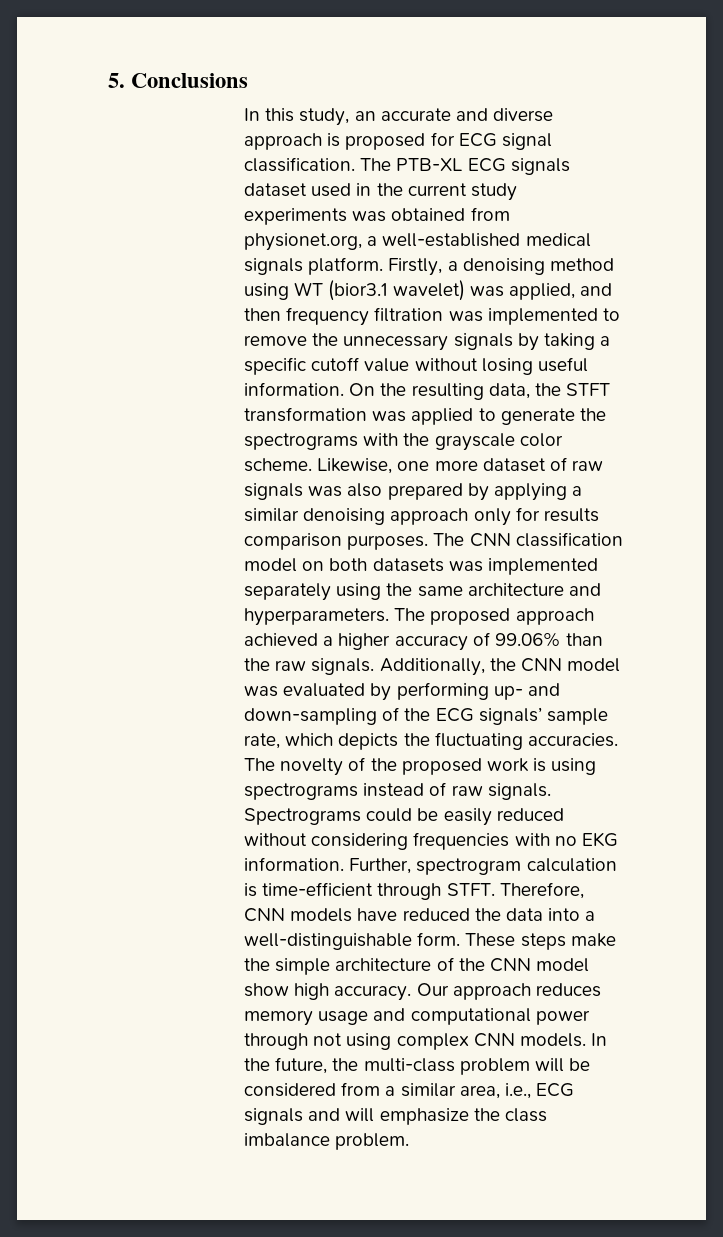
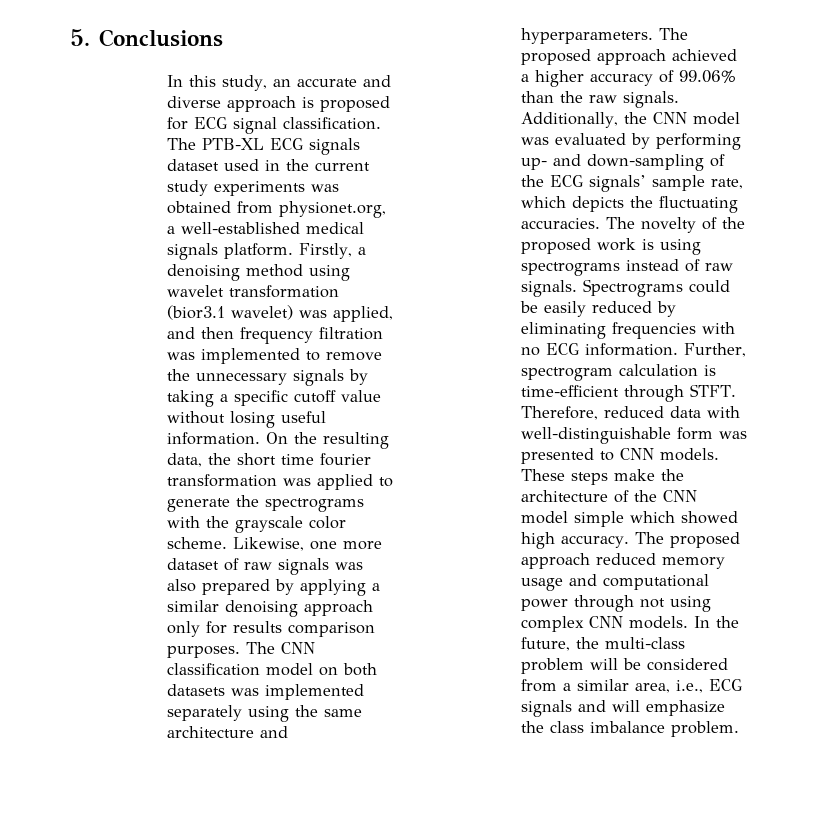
[294,282,324,296] WT -> [166,285,339,298] wavelet transformation
[565,383,610,396] STFT -> [236,453,371,466] short time fourier
[244,833,409,850] without considering -> [656,301,676,317] [520,322,606,339] by eliminating
[581,832,618,847] EKG -> [545,343,579,355] ECG
[244,908,596,922] [244,932,461,950] CNN models have reduced the data into a well-distinguishable form. -> [603,406,740,418] [520,427,747,444] [520,448,719,464] reduced data with well-distinguishable form was presented to CNN models.
[275,958,331,975] simple -> (684, 475) none
[244,983,601,1001] show high accuracy. Our approach reduces -> [573,511,738,527] [520,532,740,549] [520,553,656,569] simple which showed high accuracy. The proposed approach reduced

